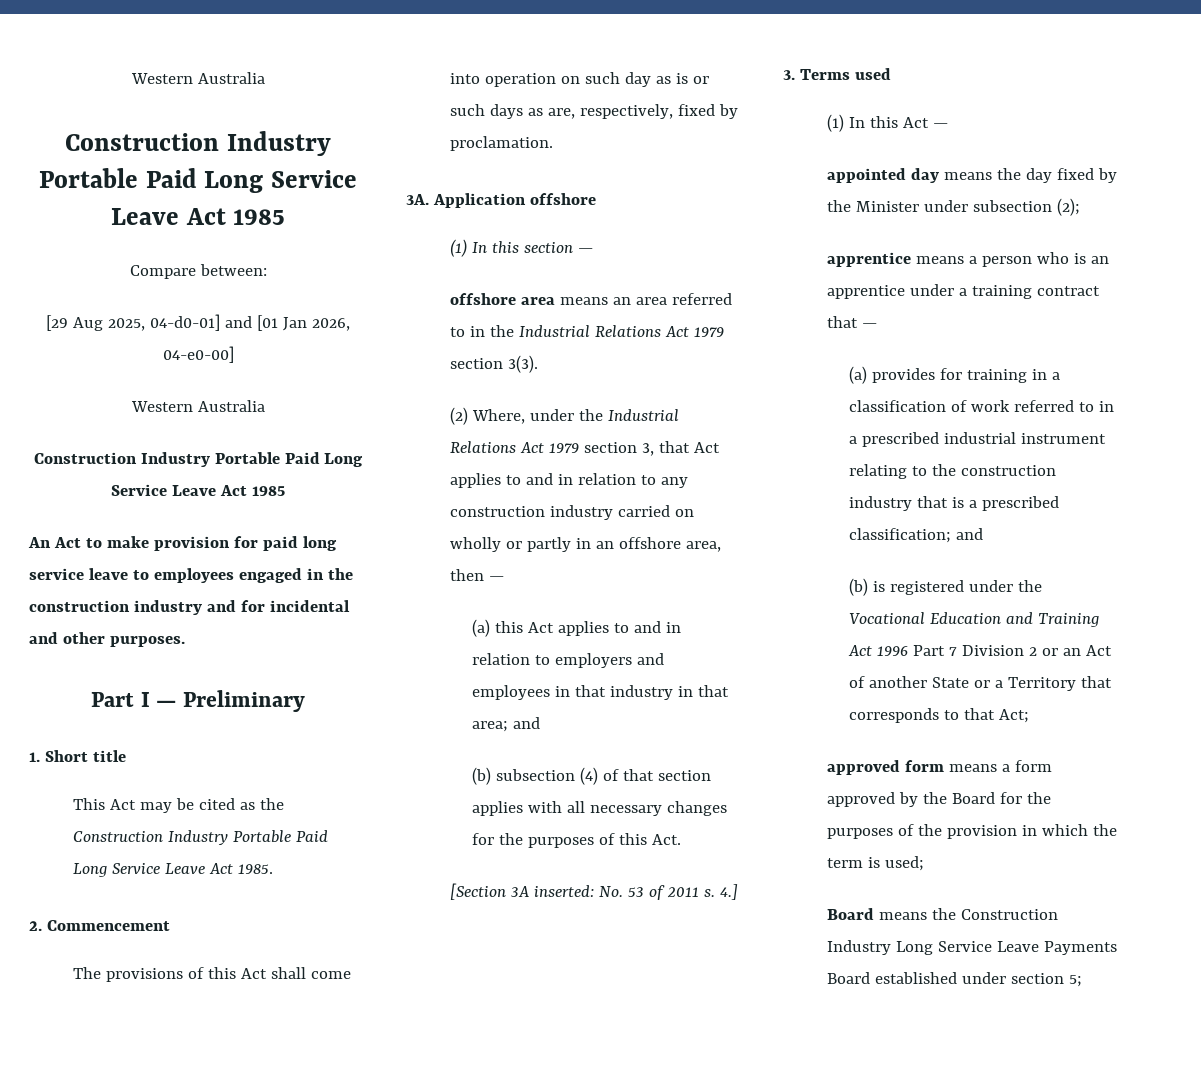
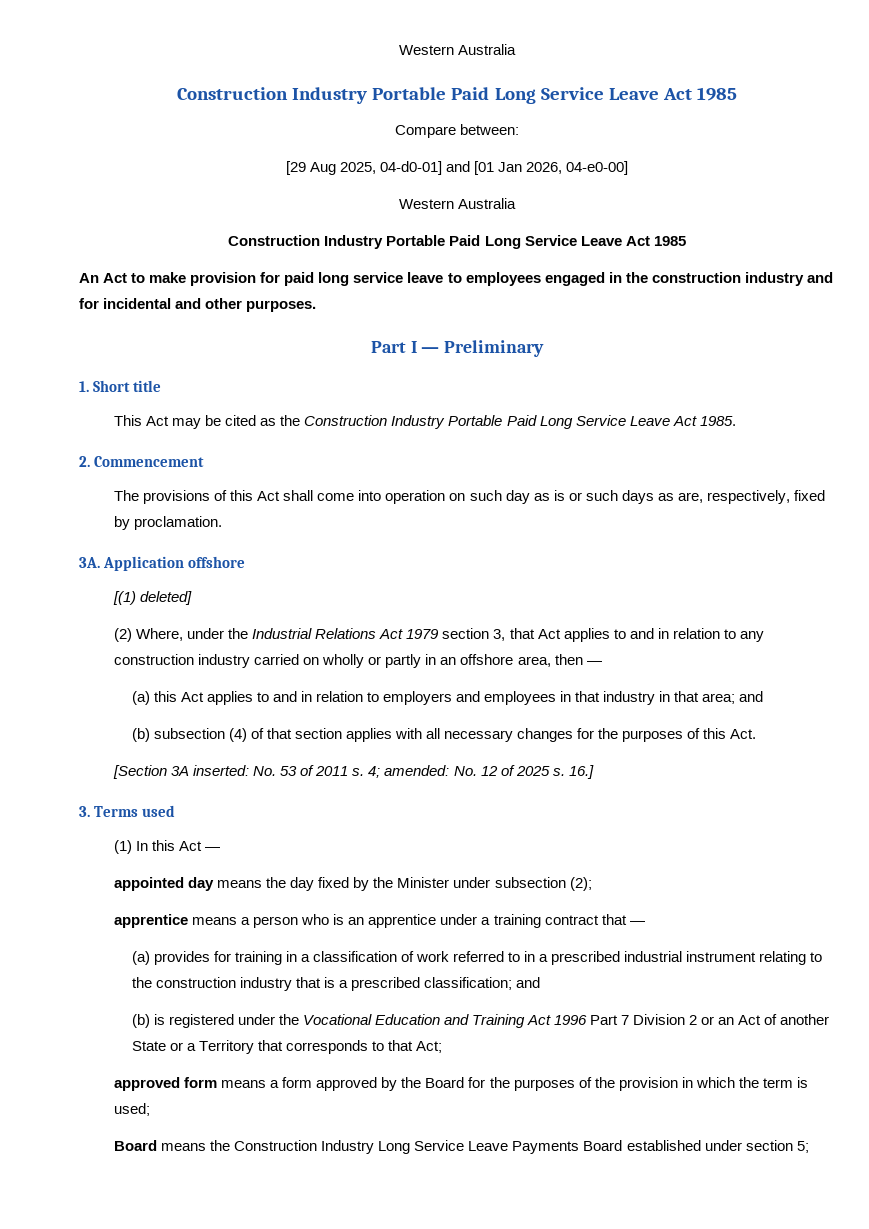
[450,239,594,257] [450,293,733,305] [450,325,725,337] [450,355,539,373] (1) In this section — // offshore area means an area referred to in the Industrial Relations Act 1979 section 3(3). -> [113,591,193,605] [(1) deleted]
[720,884,739,900] 4.] -> [368,765,594,779] 4; amended: No. 12 of 2025 s. 16.]

